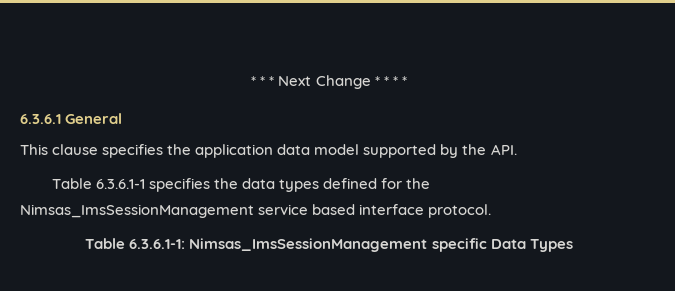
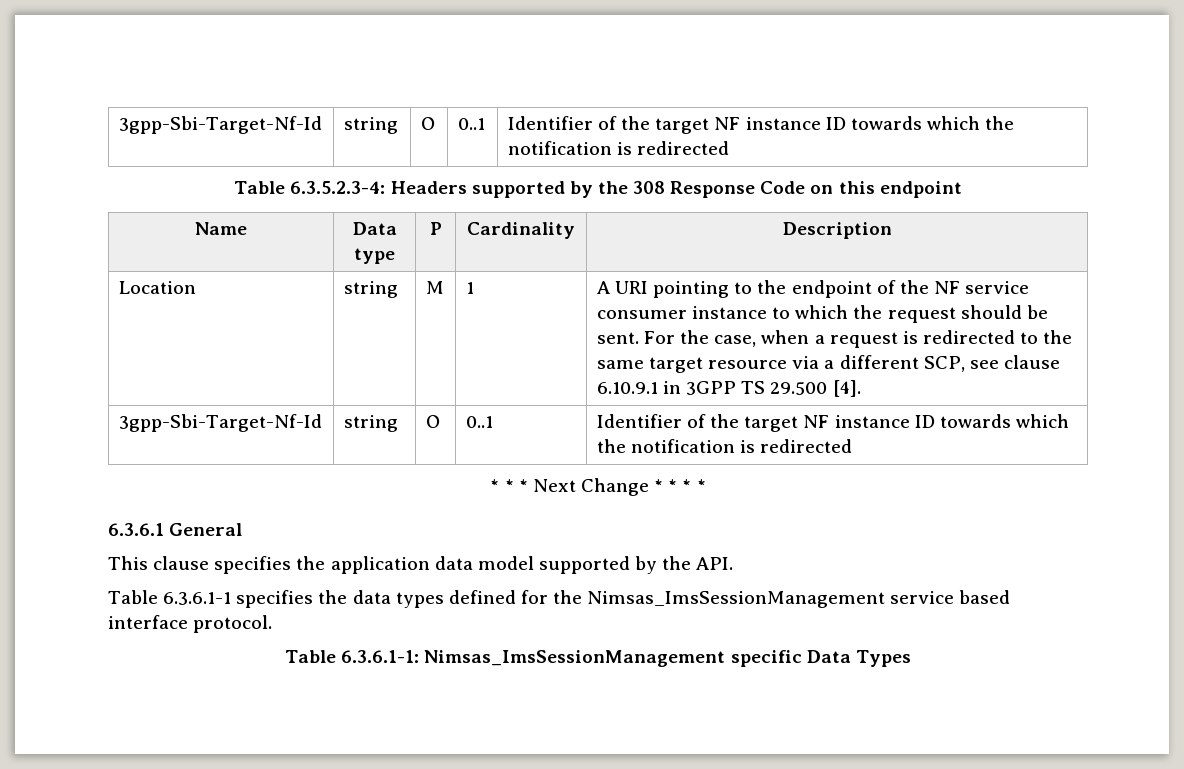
(251, 81) none -> [118,116,322,134] [343,117,398,134] [420,117,435,130] [457,118,485,130] [507,116,1015,134] [507,141,730,155] [234,181,962,198] [195,222,247,235] [352,222,397,235] [354,248,395,264] [429,222,442,235] [467,222,575,239] [782,222,892,239] [118,281,196,294] [343,281,398,298] [425,281,444,294] [465,282,474,294] [596,280,1030,298] [596,305,1048,323] [596,330,1073,348] [596,355,1060,373] [596,380,861,397] [118,414,322,432] [343,415,398,432] [425,415,440,428] [465,416,493,428] [596,414,1069,432] [596,439,853,453] 3gpp-Sbi-Target-Nf-Id | string | O | 0..1 | Identifier of the target NF instance ID towards which the notification is redirected // Table 6.3.5.2.3-4: Headers supported by the 308 Response Code on this endpoint // Name | Data type | P | Cardinality | Description // Location | string | M | 1 | A URI pointing to the endpoint of the NF service consumer instance to which the request should be sent. For the case, when a request is redirected to the same target resource via a different SCP, see clause 6.10.9.1 in 3GPP TS 29.500 [4]. // 3gpp-Sbi-Target-Nf-Id | string | O | 0..1 | Identifier of the target NF instance ID towards which the notification is redirected //

